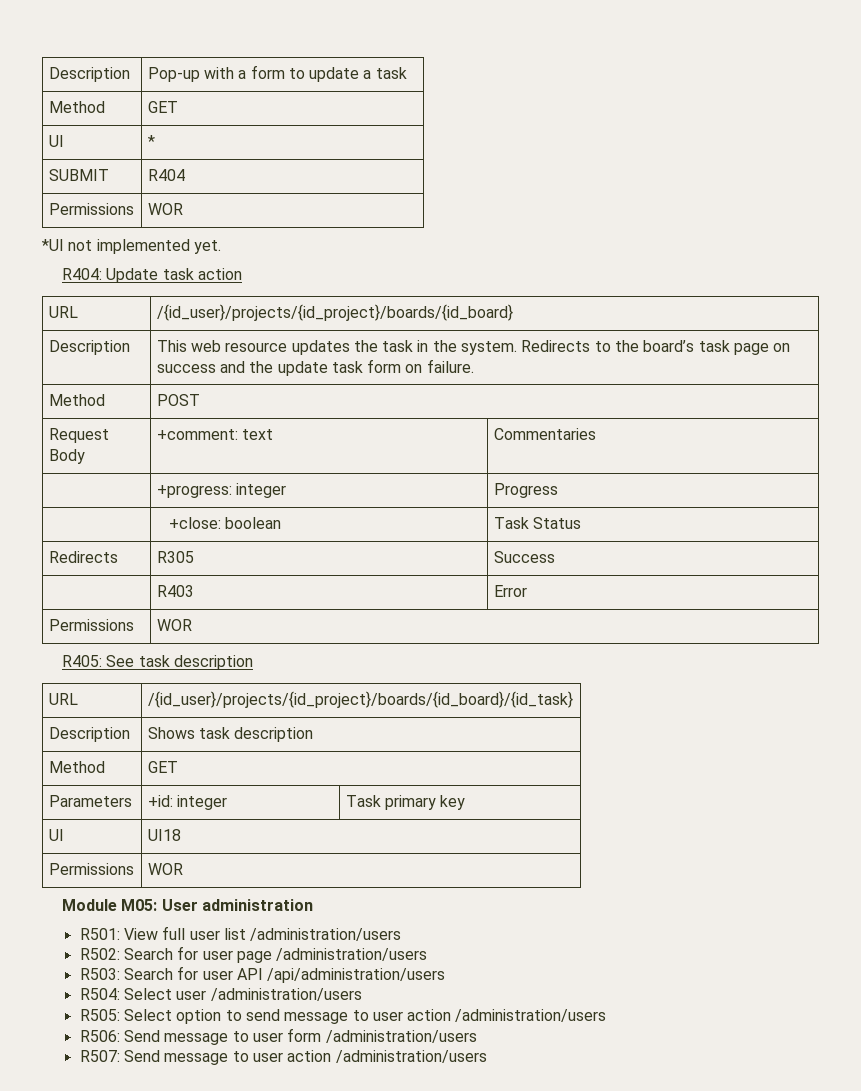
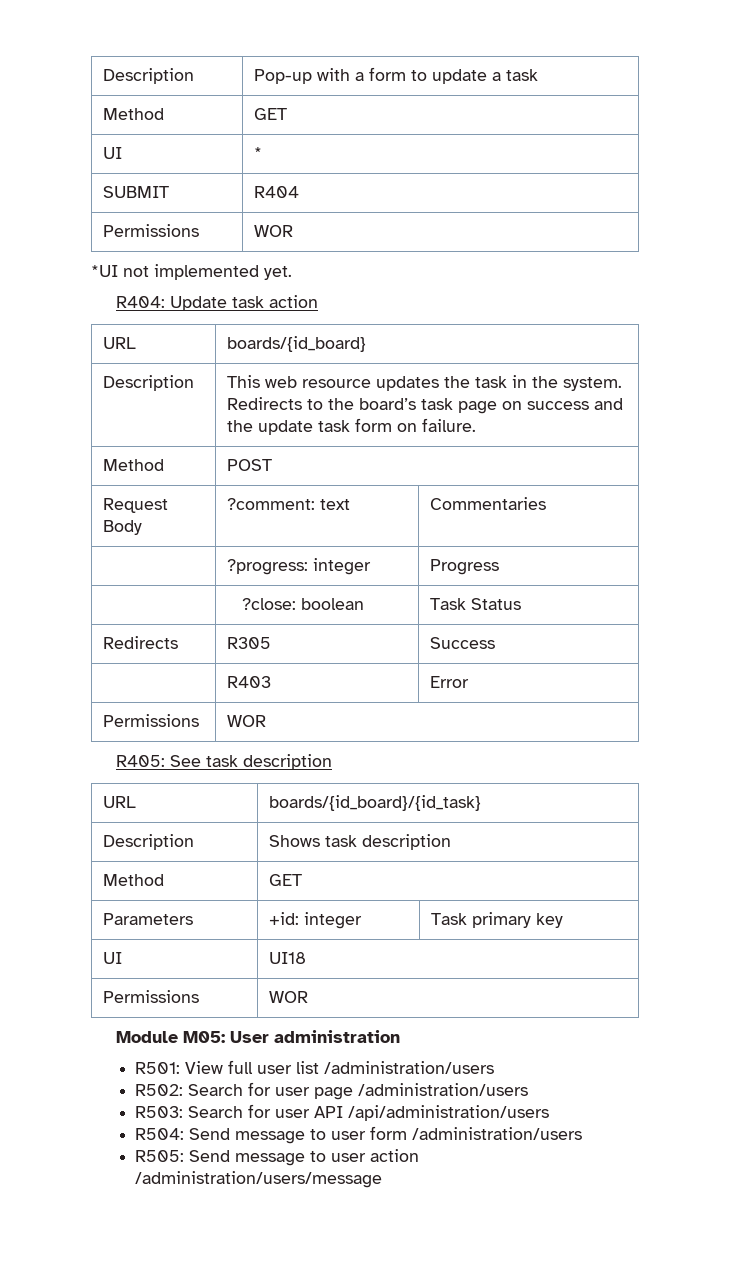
[156,304,513,321] /{id_user}/projects/{id_project}/boards/{id_board} -> [227,336,367,352] boards/{id_board}
[156,429,238,440] +comment: -> [227,498,316,510] ?comment:
[156,485,232,498] +progress: -> [227,559,309,575] ?progress:
[168,517,221,529] +close: -> [242,598,297,610] ?close:
[147,691,573,708] /{id_user}/projects/{id_project}/boards/{id_board}/{id_task} -> [269,795,482,811] boards/{id_board}/{id_task}
[123,988,362,1001] [79,1009,607,1024] [79,1030,120,1042] Select user /administration/users // R505: Select option to send message to user action /administration/users // R506: -> (185, 1134) none
[79,1050,120,1062] R507: -> [135,1150,185,1162] R505:
[335,1050,487,1063] /administration/users -> [135,1171,383,1188] /administration/users/message

